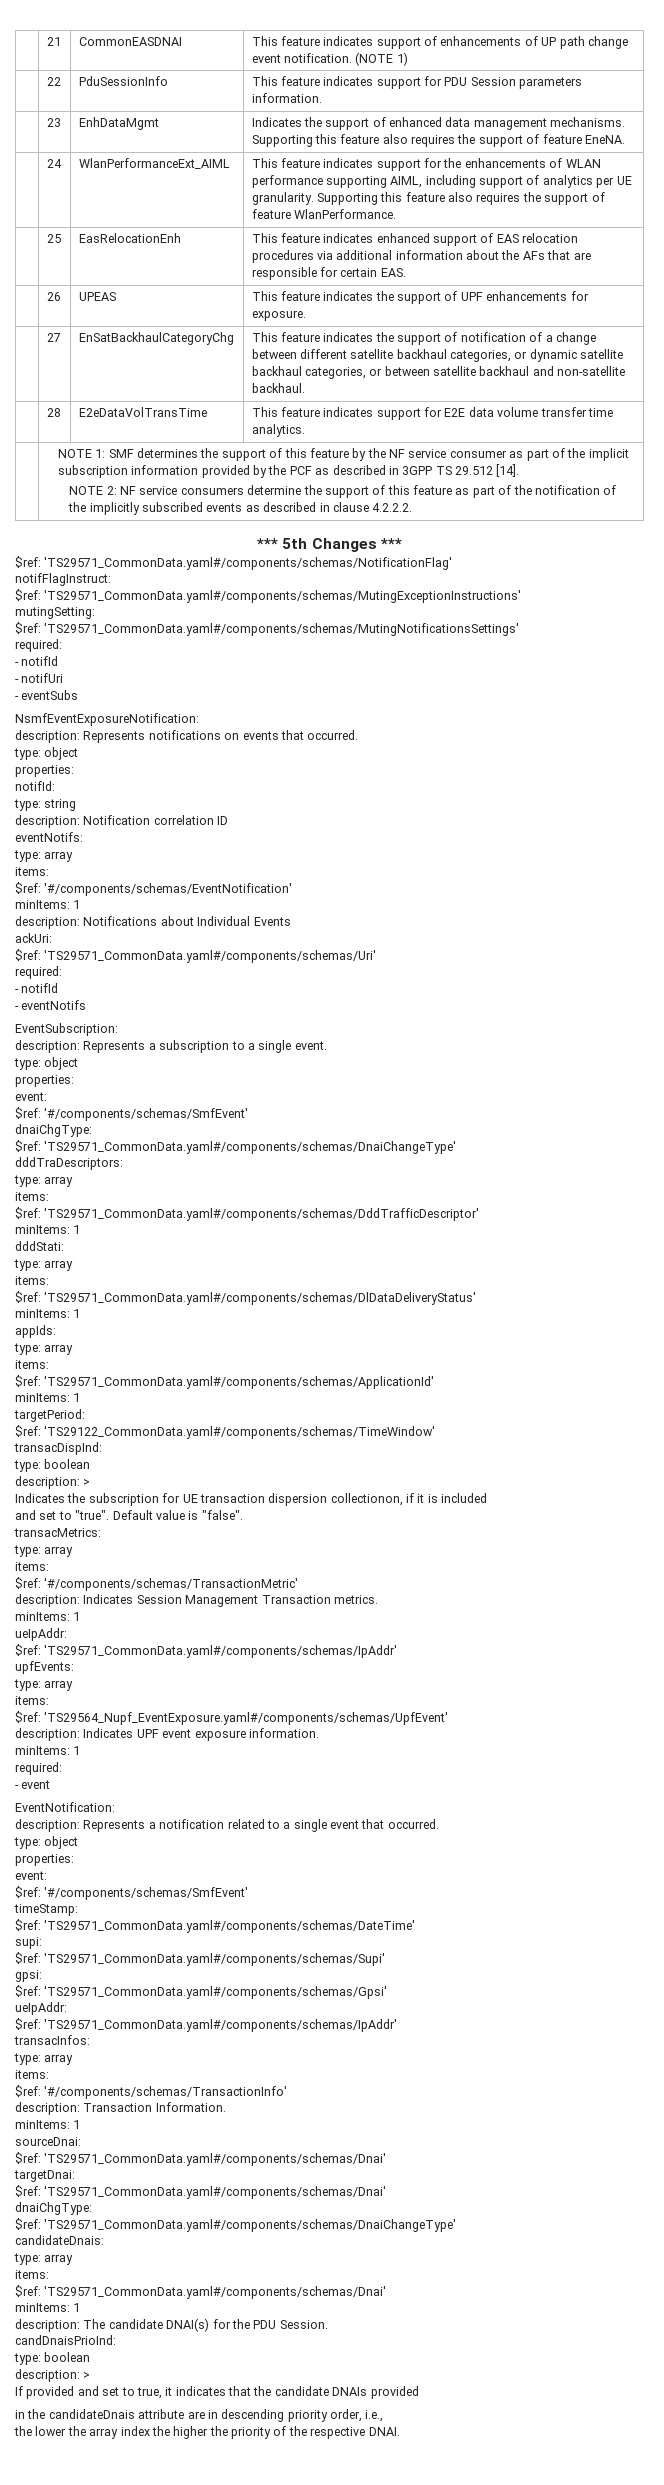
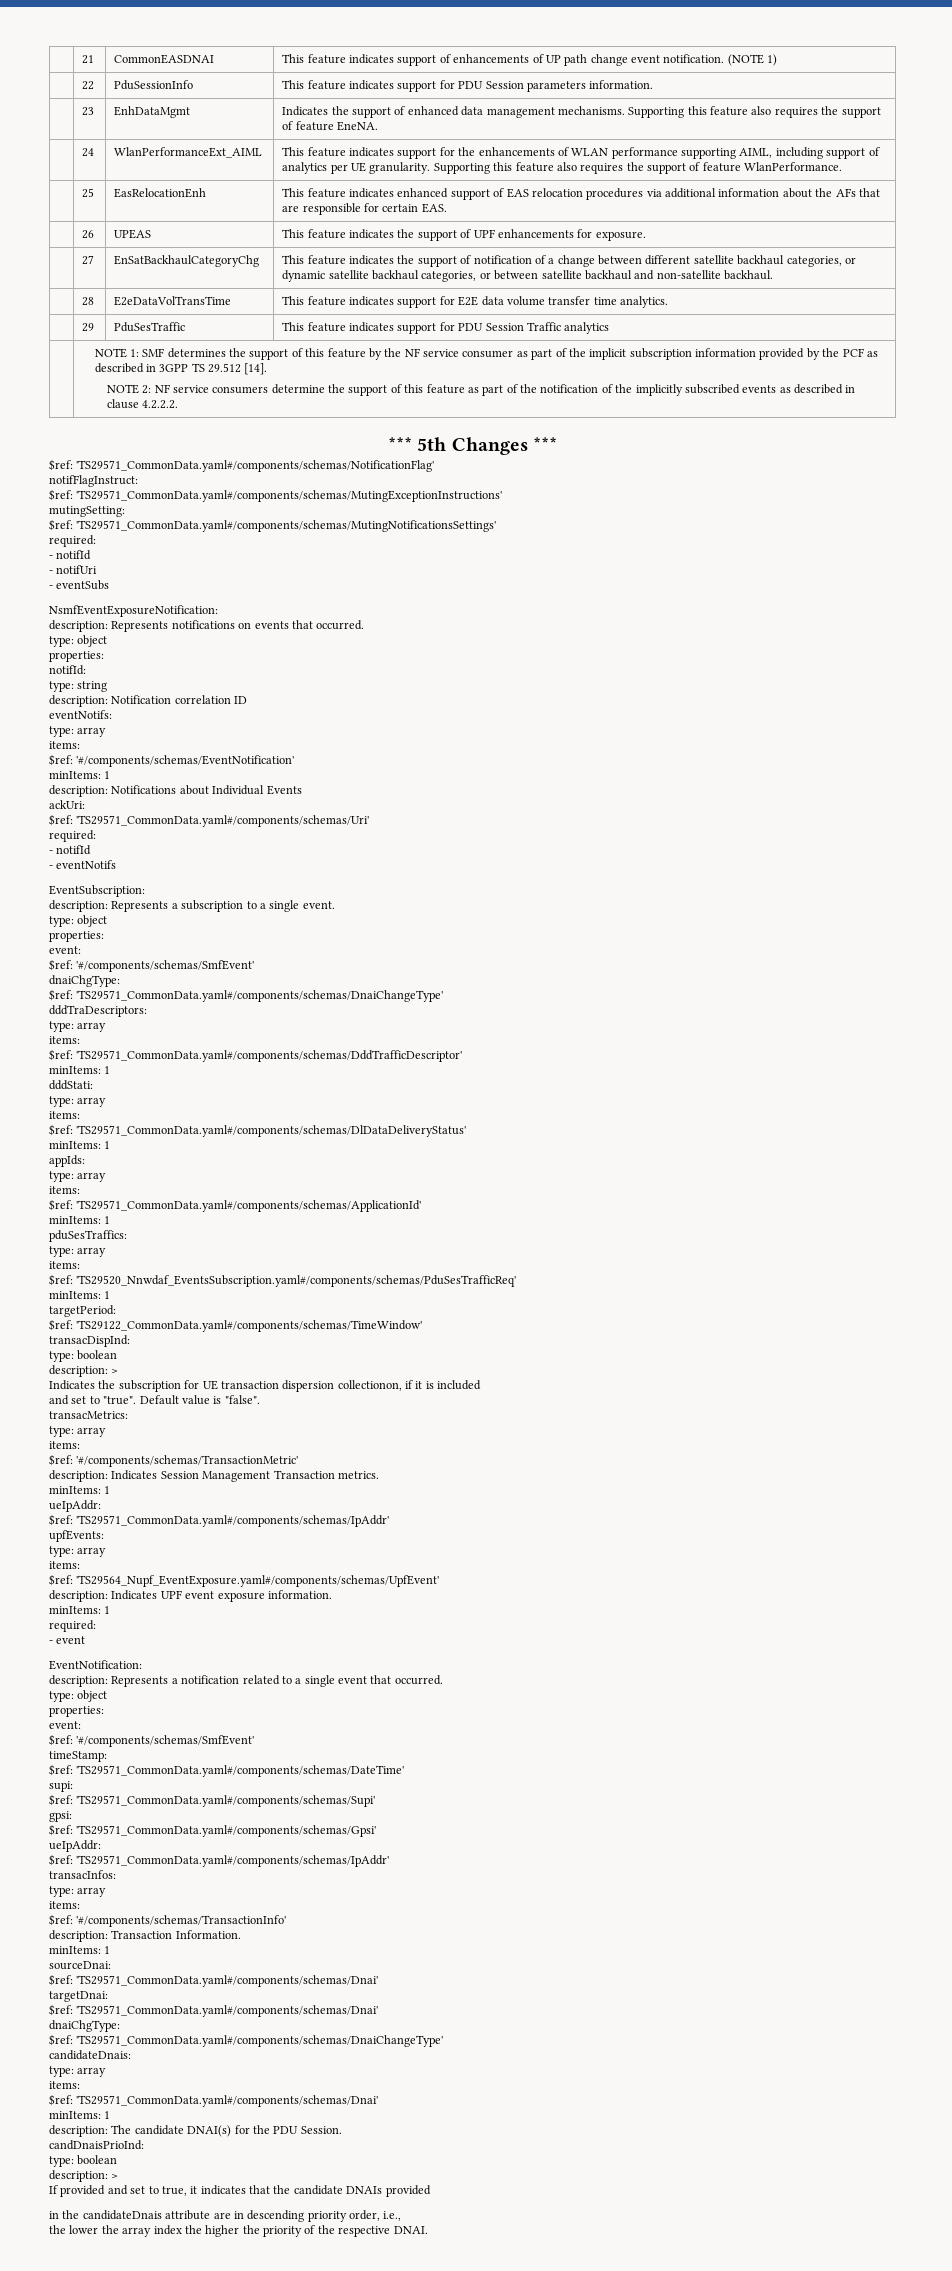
(305, 430) none -> [82,323,95,332] [114,322,186,332] [282,322,610,334] // | 29 | PduSesTraffic | This feature indicates support for PDU Session Traffic analytics
(81, 1397) none -> [49,1230,127,1242] [49,1246,107,1257] [49,1261,80,1269] [49,1274,517,1287] [49,1291,111,1299] // pduSesTraffics: // type: array // items: // $ref: 'TS29520_Nnwdaf_EventsSubscription.yaml#/components/schemas/PduSesTrafficReq' // minItems: 1

